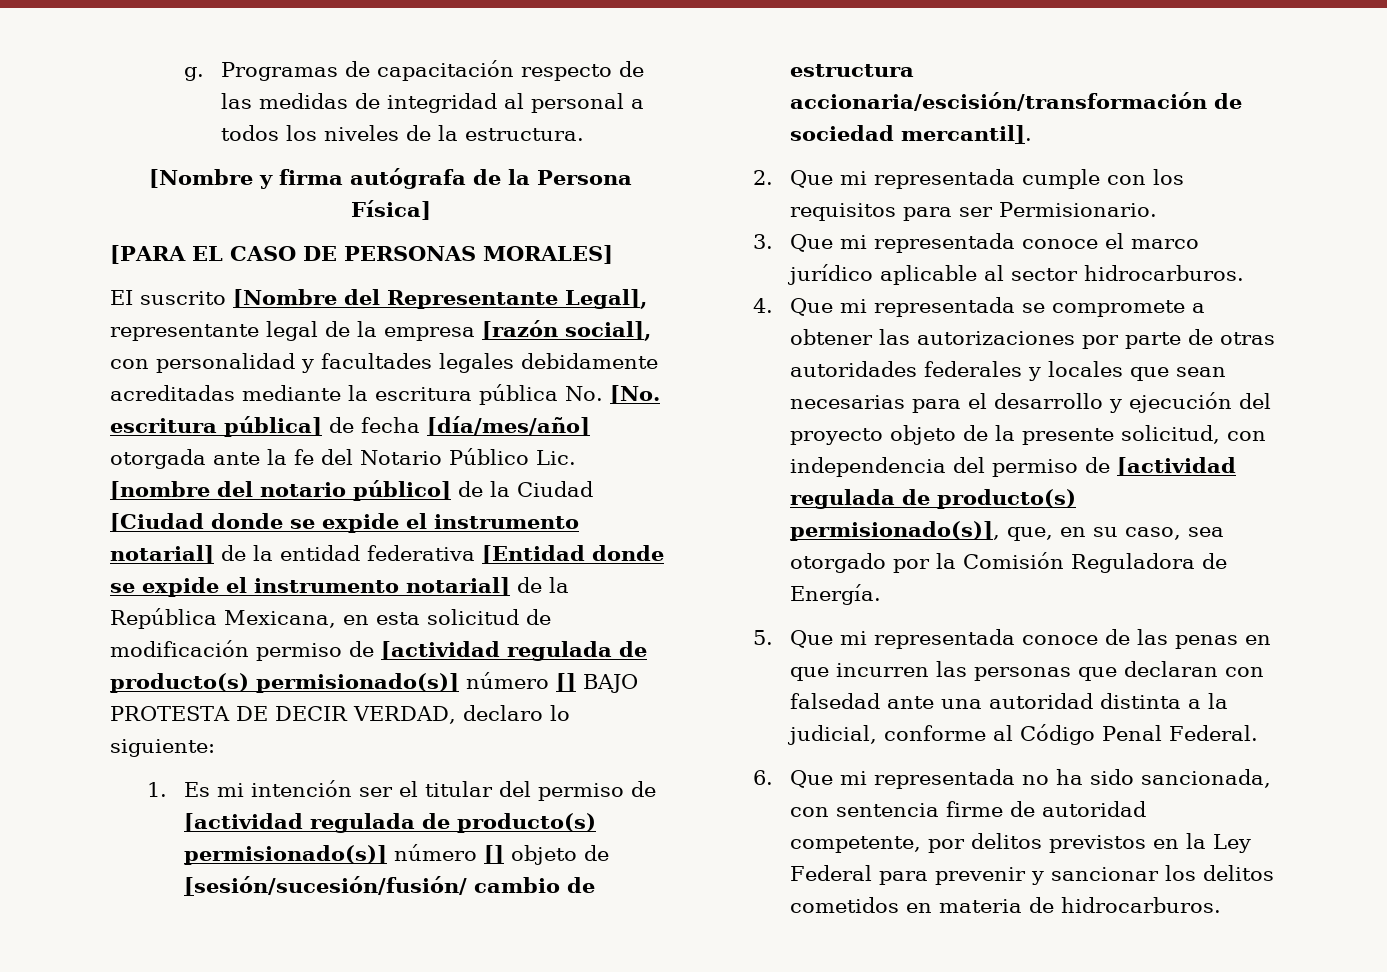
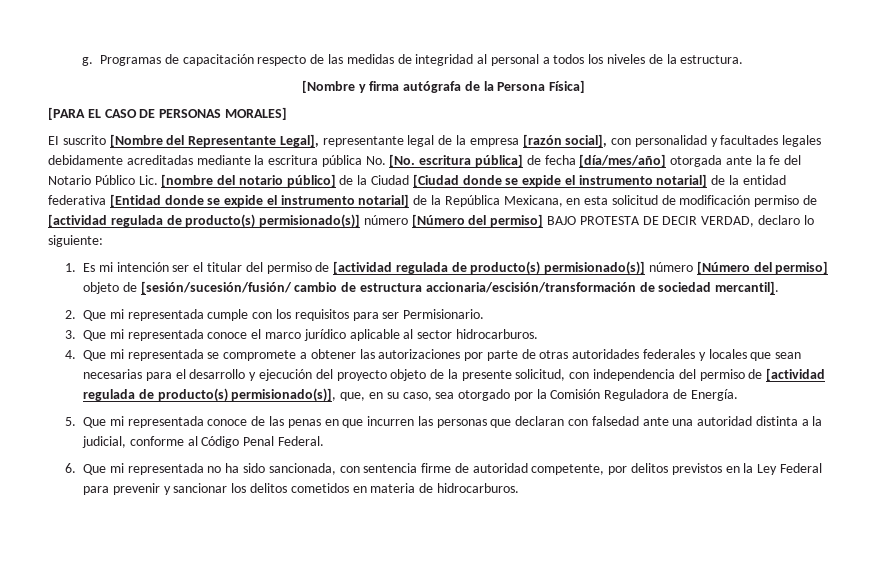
[556,673,576,692] [] -> [411,214,544,227] [Número del permiso]
[484,845,505,864] [] -> [696,261,829,274] [Número del permiso]

